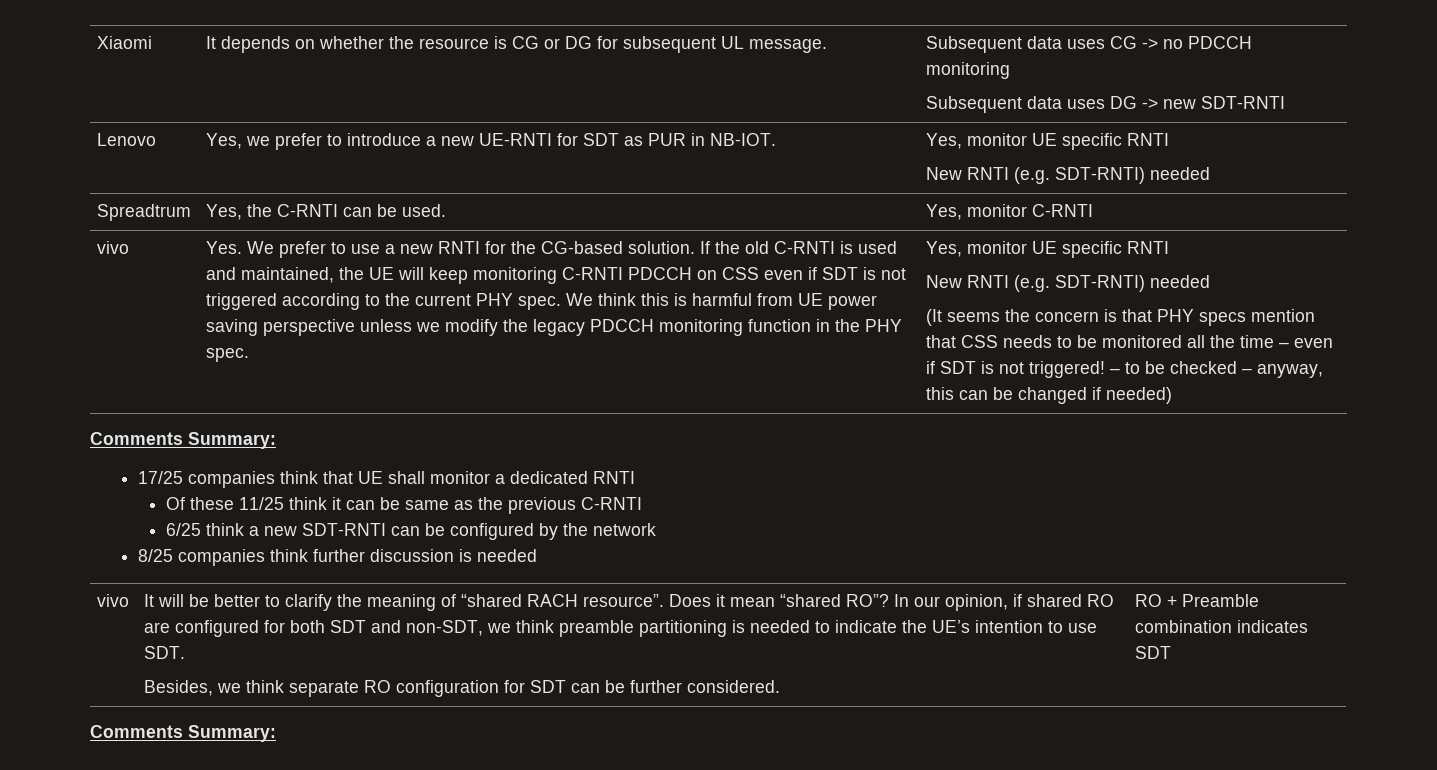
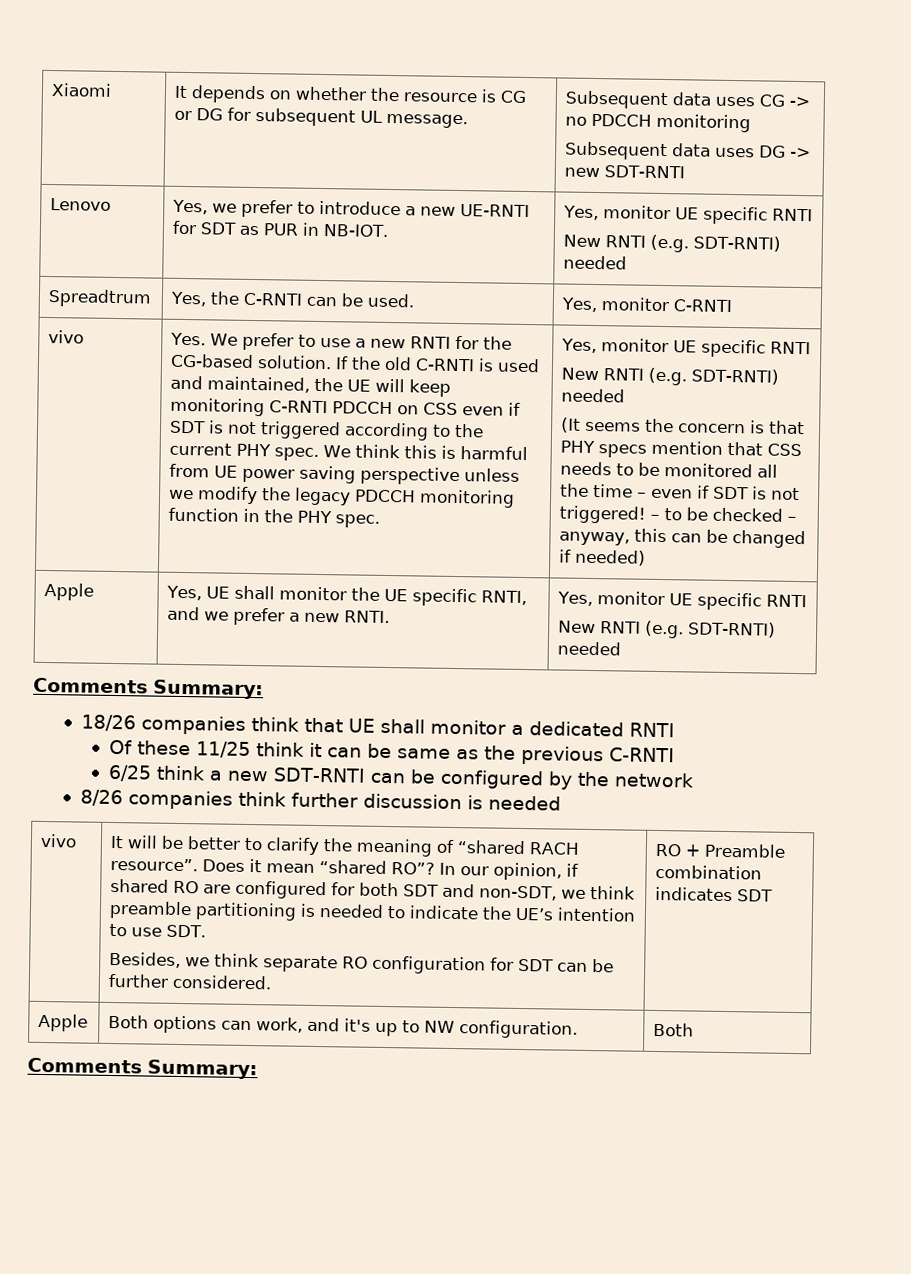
(1173, 395) none -> [44,582,95,601] [166,585,528,607] [167,606,391,626] [557,591,808,611] [558,620,777,639] [557,641,622,656] // Apple | Yes, UE shall monitor the UE specific RNTI, and we prefer a new RNTI. | Yes, monitor UE specific RNTI // New RNTI (e.g. SDT-RNTI) needed
[137,471,183,484] 17/25 -> [80,714,136,732] 18/26
[137,549,173,562] 8/25 -> [79,789,123,807] 8/26
(1172, 652) none -> [38,1013,89,1032] [108,1014,579,1039] [653,1022,695,1037] // Apple | Both options can work, and it's up to NW configuration. | Both

